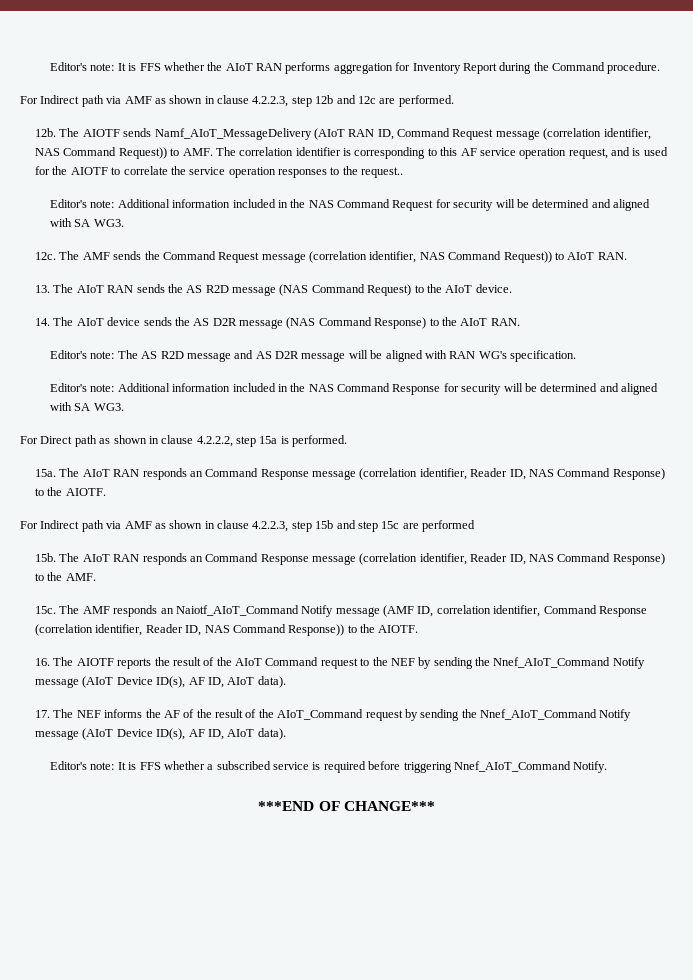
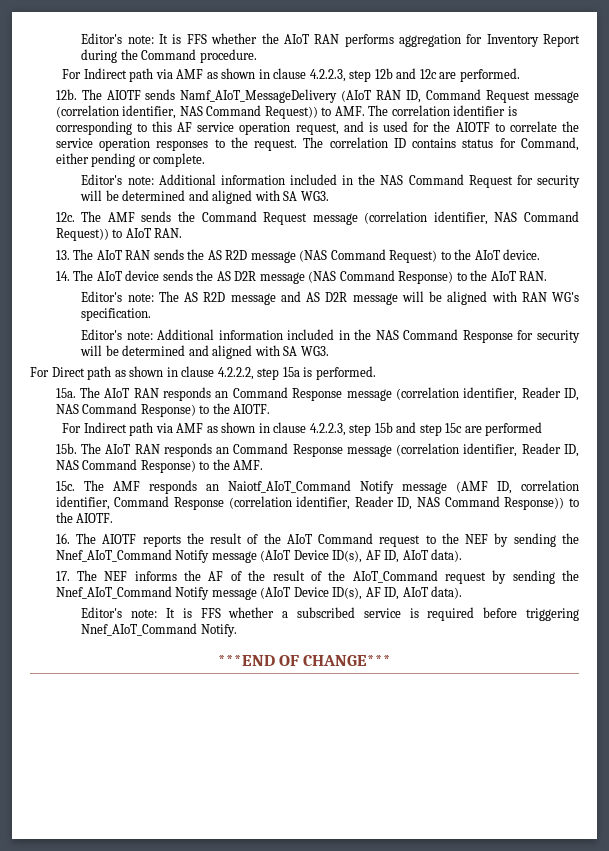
[361,167,404,178] request.. -> [254,137,579,151] [55,153,206,167] request. The correlation ID contains status for Command, either pending or complete.

